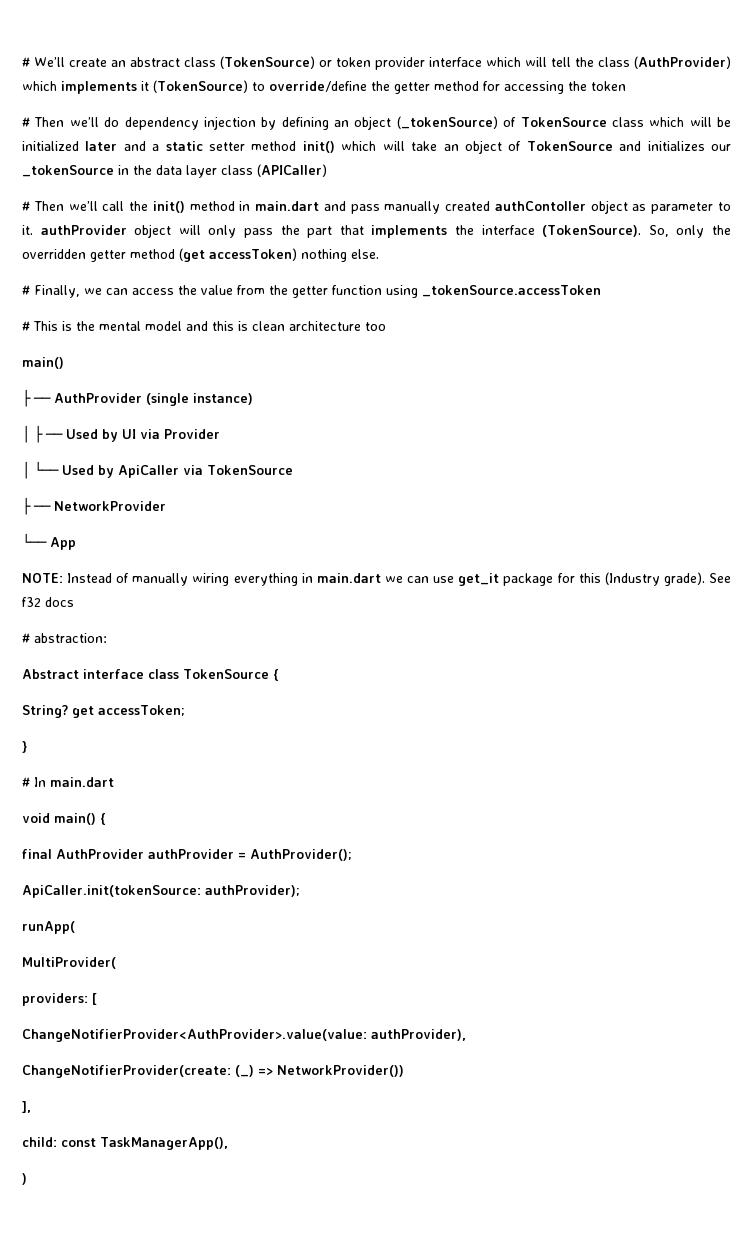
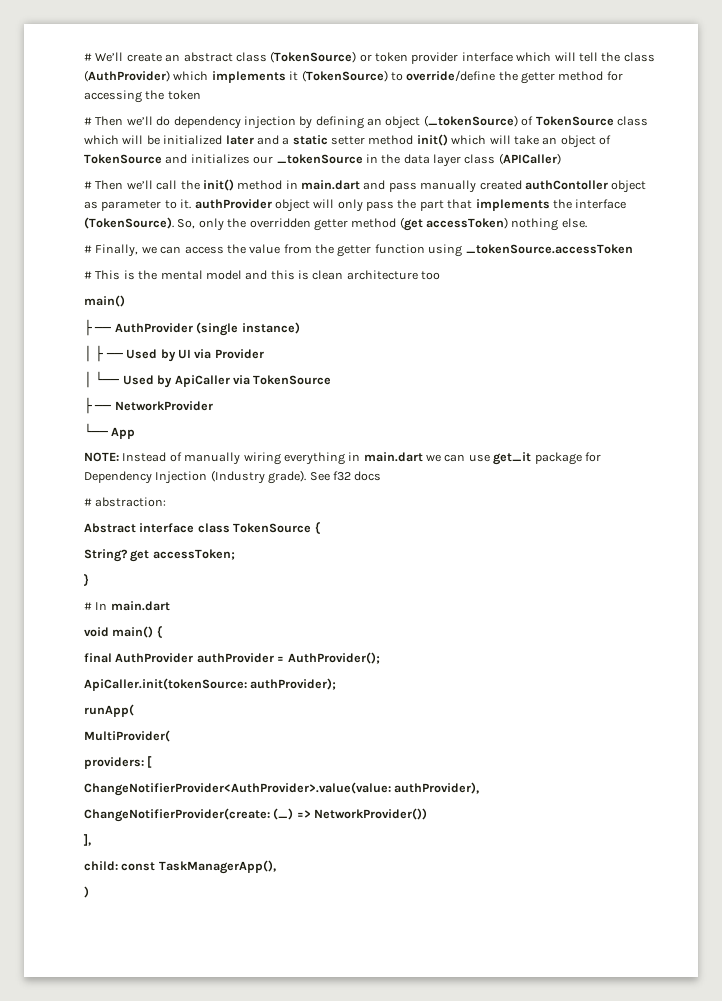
[578,573,601,583] this -> [84,471,208,484] Dependency Injection

